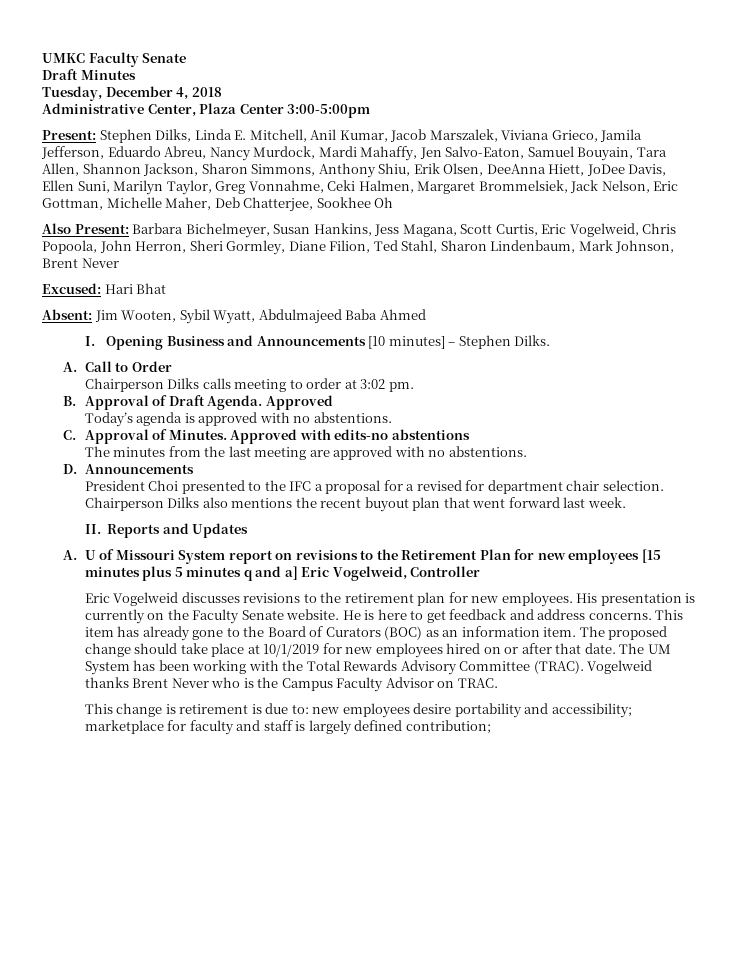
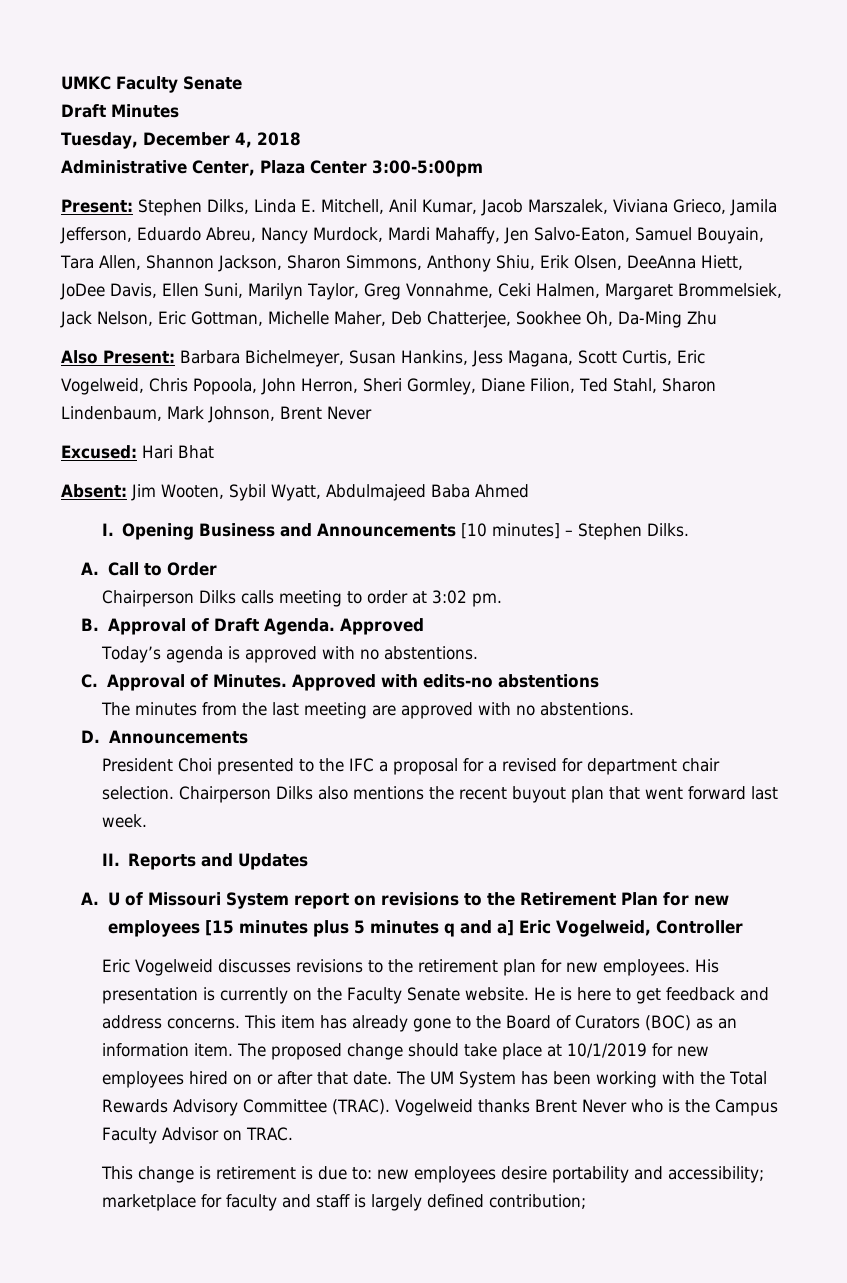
[374,197,394,208] Oh -> [586,311,717,328] Oh, Da-Ming Zhu

